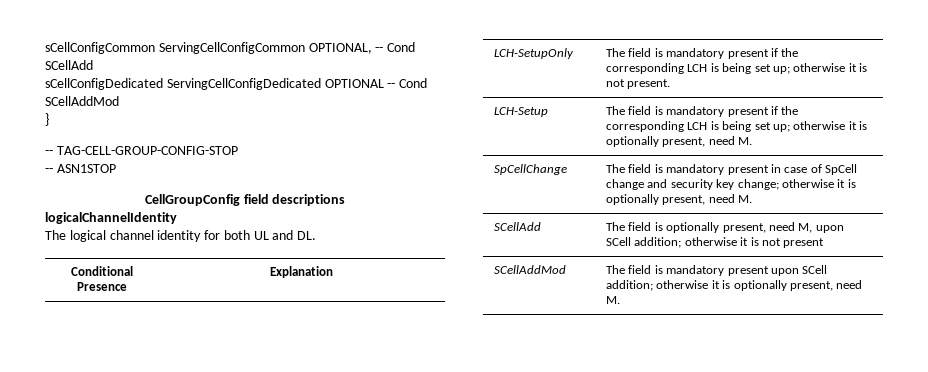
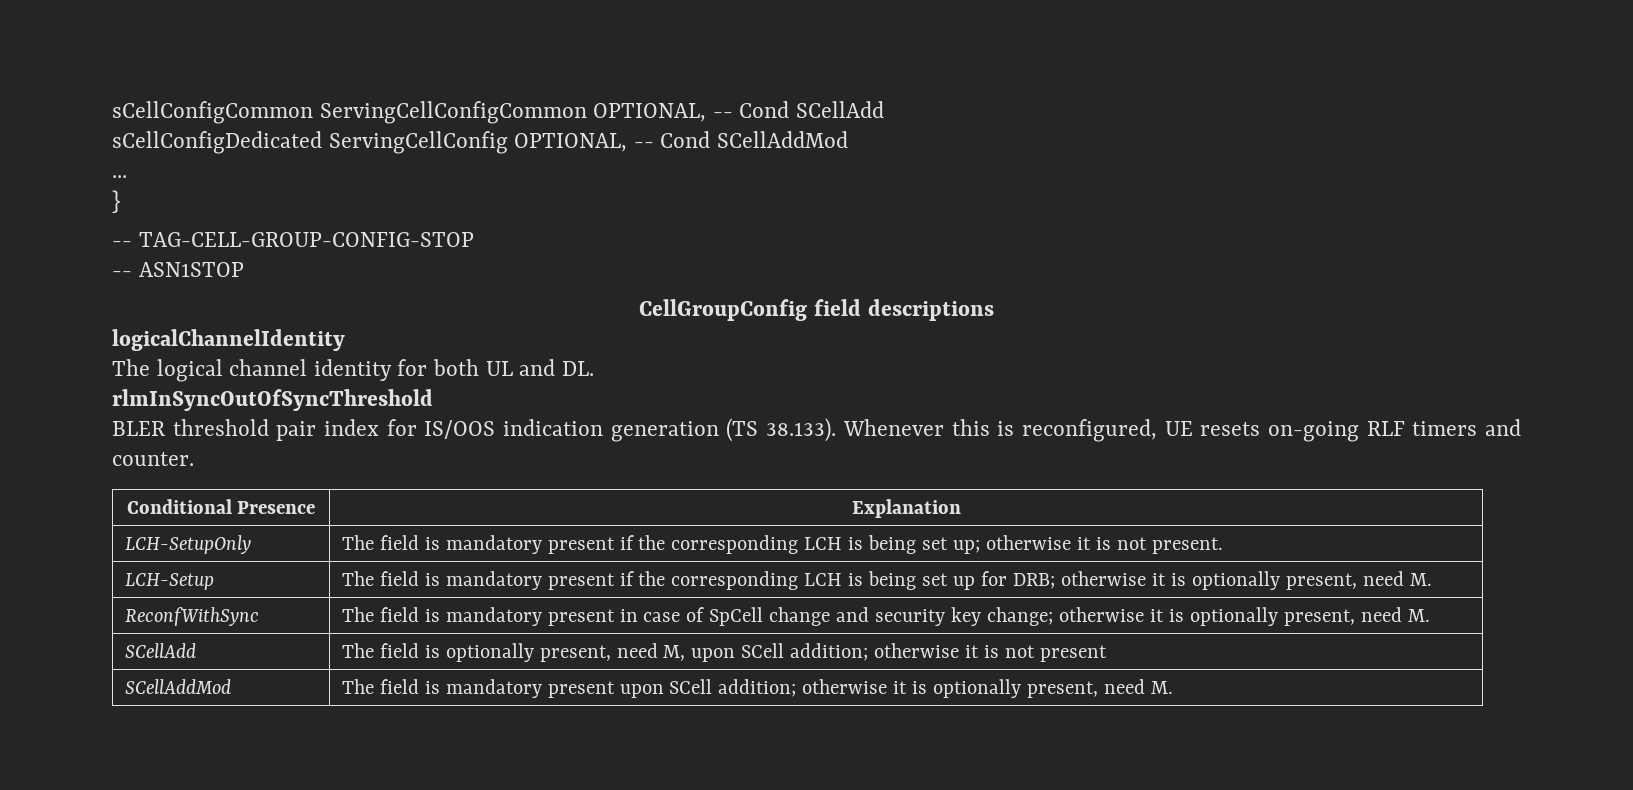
[166,78,384,90] ServingCellConfigDedicated OPTIONAL -> [328,131,628,154] ServingCellConfig OPTIONAL,
(119, 101) none -> [112,175,127,178] // ...
(317, 235) none -> [112,389,433,411] [112,418,1522,442] [112,452,194,466] // rlmInSyncOutOfSyncThreshold // BLER threshold pair index for IS/OOS indication generation (TS 38.133). Whenever this is reconfigured, UE resets on-going RLF timers and counter.
[772,121,868,132] [606,136,753,147] [494,164,568,175] up; otherwise it is optionally present, need M. // SpCellChange -> [953,571,1432,590] [124,607,259,626] up for DRB; otherwise it is optionally present, need M. // ReconfWithSync

